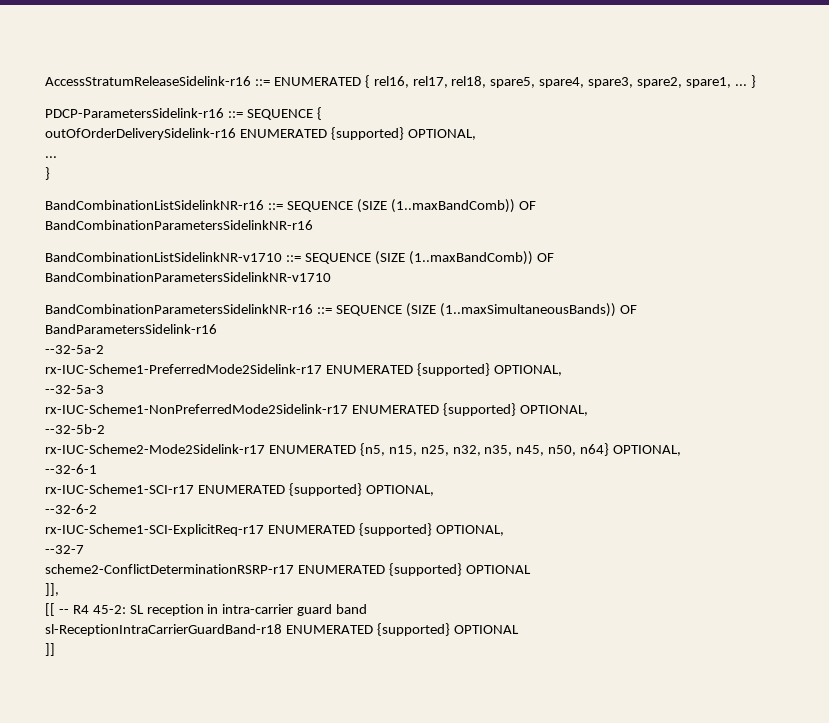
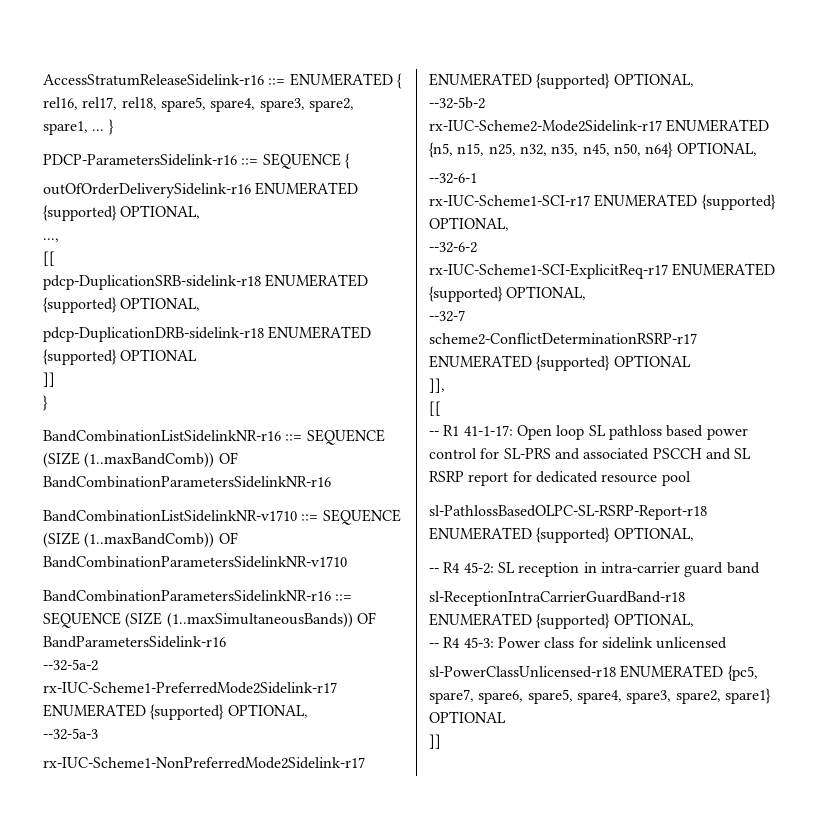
[45,156,57,158] ... -> [43,238,59,242] [43,251,55,266] [43,274,369,290] [43,297,201,313] [43,326,372,342] [43,349,198,365] [43,372,55,387] ..., // [[ // pdcp-DuplicationSRB-sidelink-r18 ENUMERATED {supported} OPTIONAL, // pdcp-DuplicationDRB-sidelink-r18 ENUMERATED {supported} OPTIONAL // ]]
(55, 609) none -> [429,425,748,440] [429,448,752,460] [429,471,691,486] [429,505,707,520] [429,527,694,543] // -- R1 41-1-17: Open loop SL pathloss based power control for SL-PRS and associated PSCCH and SL RSRP report for dedicated resource pool // sl-PathlossBasedOLPC-SL-RSRP-Report-r18 ENUMERATED {supported} OPTIONAL, //
(450, 629) none -> [613,613,694,627] [429,637,728,649] [429,665,758,681] [429,688,771,704] OPTIONAL, // -- R4 45-3: Power class for sidelink unlicensed // sl-PowerClassUnlicensed-r18 ENUMERATED {pc5, spare7, spare6, spare5, spare4, spare3, spare2, spare1}

